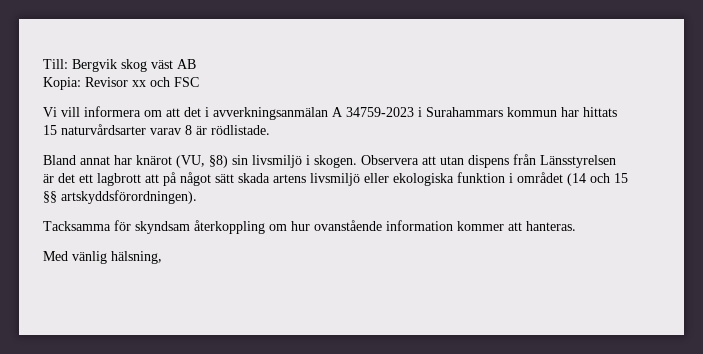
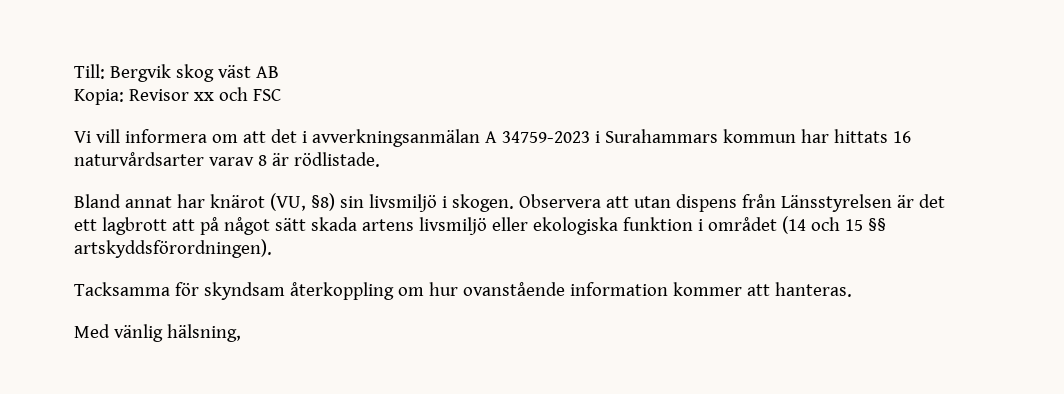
[43,125,57,135] 15 -> [892,131,911,143] 16

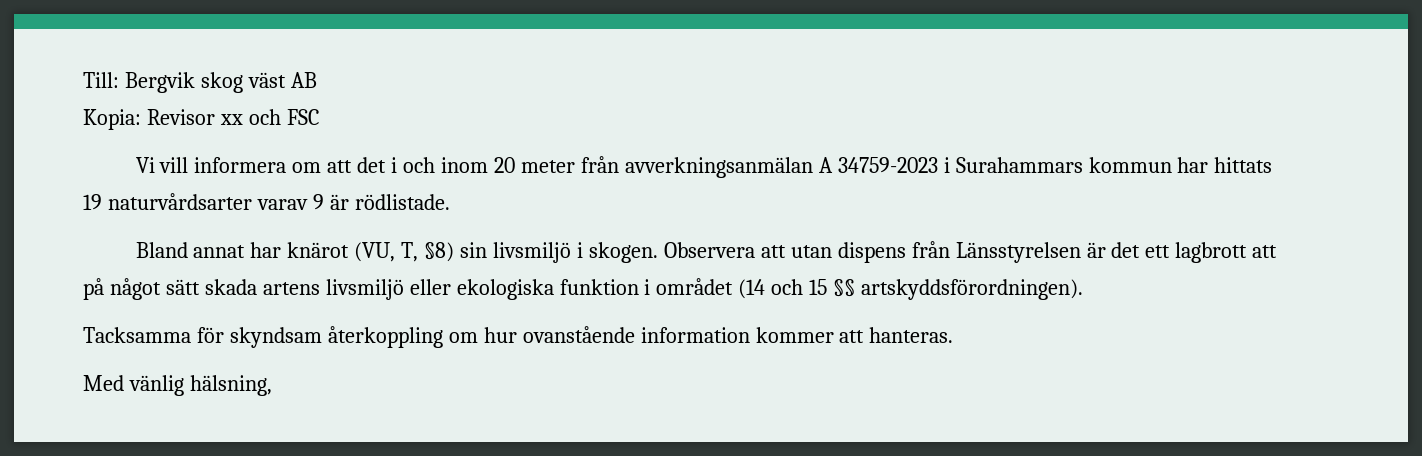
(307, 137) none -> [403,156,619,173] och inom 20 meter från
[892,131,911,143] 16 -> [83,194,102,210] 19
[257,155,267,166] 8 -> [312,194,324,210] 9
(306, 202) none -> [401,242,419,262] T,

